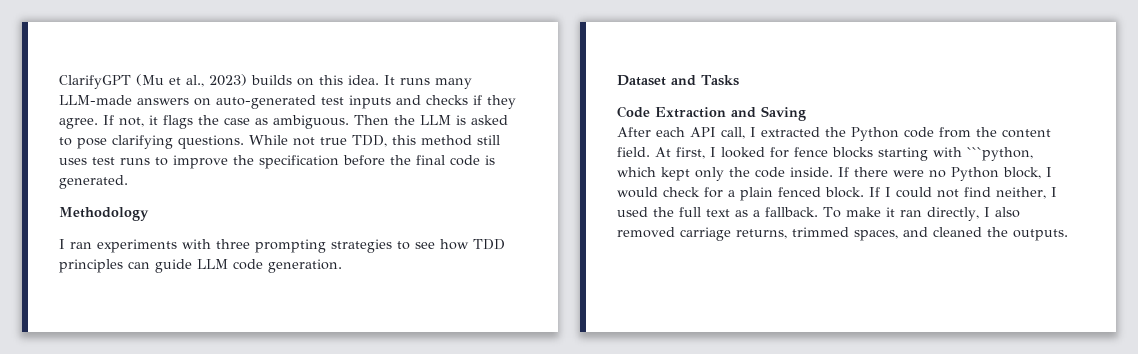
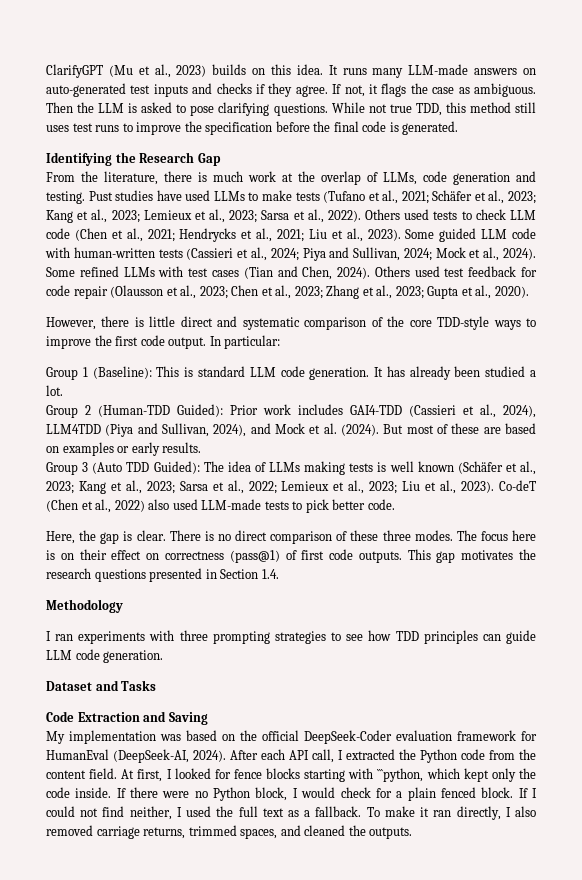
(128, 182) none -> [46,152,221,166] [46,171,536,185] [46,190,536,204] [46,209,537,223] [46,228,536,242] [45,247,536,261] [46,266,537,280] [46,285,529,299] [46,316,536,330] [46,335,281,349] [46,366,536,380] [46,385,63,396] [46,404,536,418] [46,423,536,437] [46,442,202,456] [46,461,536,475] [46,480,536,494] [46,499,395,513] [46,530,536,544] [46,549,536,563] [46,568,279,582] // Identifying the Research Gap // From the literature, there is much work at the overlap of LLMs, code generation and testing. Pust studies have used LLMs to make tests (Tufano et al., 2021; Schäfer et al., 2023; Kang et al., 2023; Lemieux et al., 2023; Sarsa et al., 2022). Others used tests to check LLM code (Chen et al., 2021; Hendrycks et al., 2021; Liu et al., 2023). Some guided LLM code with human-written tests (Cassieri et al., 2024; Piya and Sullivan, 2024; Mock et al., 2024). Some refined LLMs with test cases (Tian and Chen, 2024). Others used test feedback for code repair (Olausson et al., 2023; Chen et al., 2023; Zhang et al., 2023; Gupta et al., 2020). // However, there is little direct and systematic comparison of the core TDD-style ways to improve the first code output. In particular: // Group 1 (Baseline): This is standard LLM code generation. It has already been studied a lot. // Group 2 (Human-TDD Guided): Prior work includes GAI4-TDD (Cassieri et al., 2024), LLM4TDD (Piya and Sullivan, 2024), and Mock et al. (2024). But most of these are based on examples or early results. // Group 3 (Auto TDD Guided): The idea of LLMs making tests is well known (Schäfer et al., 2023; Kang et al., 2023; Sarsa et al., 2022; Lemieux et al., 2023; Liu et al., 2023). Co-deT (Chen et al., 2022) also used LLM-made tests to pick better code. // Here, the gap is clear. There is no direct comparison of these three modes. The focus here is on their effect on correctness (pass@1) of first code outputs. This gap motivates the research questions presented in Section 1.4.
(806, 113) none -> [46,730,537,744] [46,749,226,763] My implementation was based on the official DeepSeek-Coder evaluation framework for HumanEval (DeepSeek-AI, 2024).

